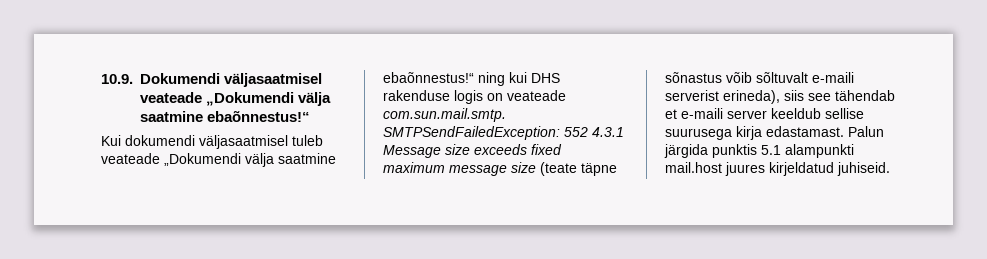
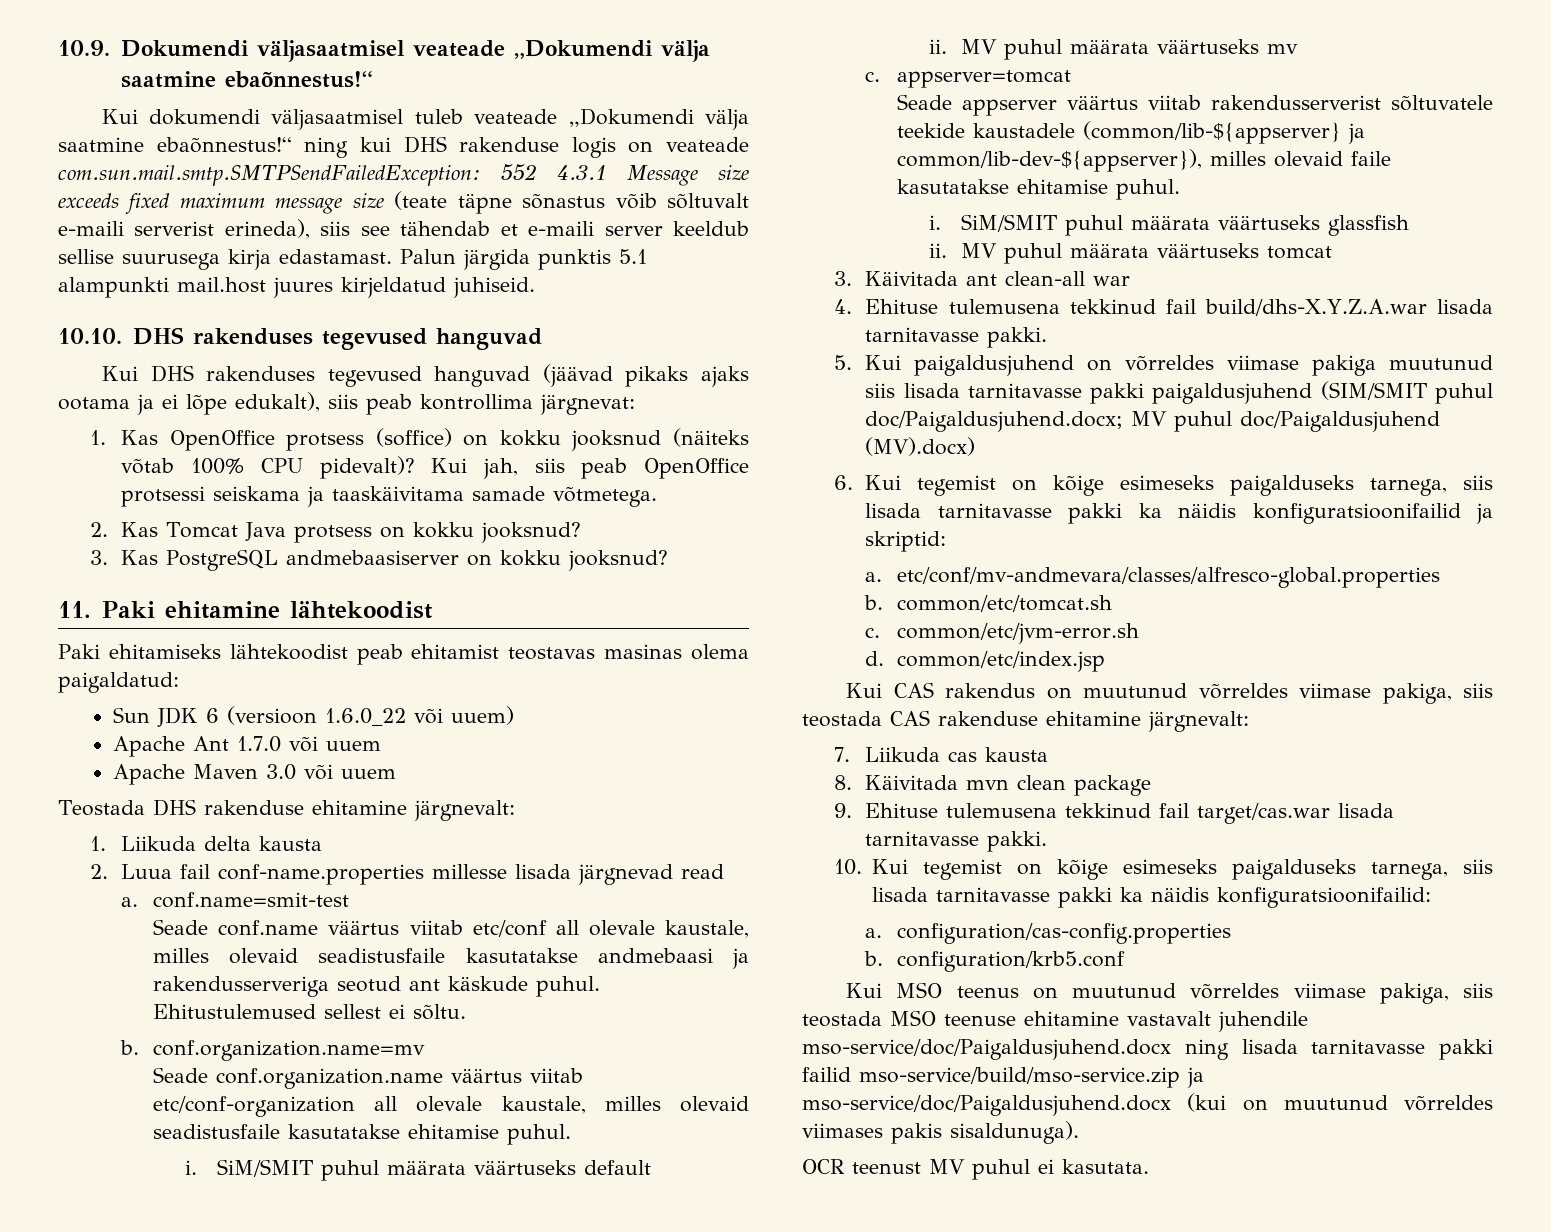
(890, 169) none -> [58,327,542,350] [102,364,749,387] [58,392,635,415] [89,428,750,451] [121,456,749,479] [121,486,658,507] [89,522,582,543] [89,549,669,571] [58,601,433,619] [58,644,749,665] [58,672,179,693] [113,706,515,727] [113,736,382,757] [113,764,397,785] [58,799,515,821] [89,836,323,851] [89,864,725,885] [121,892,350,908] [153,919,749,938] [153,948,749,969] [153,976,601,997] [153,1004,467,1020] [120,1040,426,1061] [153,1067,584,1089] [153,1096,750,1117] [153,1124,572,1145] [184,1159,651,1181] [928,39,1298,60] [865,70,1072,88] [897,94,1493,116] [897,121,1366,144] [897,149,1392,172] [897,179,1181,200] [928,214,1409,236] [928,243,1332,264] [833,271,1131,286] [833,299,1493,316] [865,327,1048,348] [833,355,1493,376] [865,381,1493,404] [865,411,1441,432] [865,437,976,456] [833,475,1493,496] [865,503,1493,524] [865,531,947,552] [865,567,1441,588] [864,595,1113,612] [865,623,1140,644] [865,651,1106,672] [846,682,1493,704] [802,710,1249,732] [833,747,1049,762] [833,775,1152,796] [833,803,1395,824] [865,831,1048,852] [833,859,1493,880] [872,887,1432,908] [865,923,1232,944] [864,951,1126,972] [846,982,1493,1004] [802,1010,1308,1032] [802,1039,1493,1060] [802,1067,1204,1088] [802,1093,1493,1116] [802,1121,1079,1144] [802,1159,1149,1180] // 10.10. DHS rakenduses tegevused hanguvad // Kui DHS rakenduses tegevused hanguvad (jäävad pikaks ajaks ootama ja ei lõpe edukalt), siis peab kontrollima järgnevat: // 1. Kas OpenOffice protsess (soffice) on kokku jooksnud (näiteks võtab 100% CPU pidevalt)? Kui jah, siis peab OpenOffice protsessi seiskama ja taaskäivitama samade võtmetega. // 2. Kas Tomcat Java protsess on kokku jooksnud? // 3. Kas PostgreSQL andmebaasiserver on kokku jooksnud? // 11. Paki ehitamine lähtekoodist // Paki ehitamiseks lähtekoodist peab ehitamist teostavas masinas olema paigaldatud: // Sun JDK 6 (versioon 1.6.0_22 või uuem) // Apache Ant 1.7.0 või uuem // Apache Maven 3.0 või uuem // Teostada DHS rakenduse ehitamine järgnevalt: // 1. Liikuda delta kausta // 2. Luua fail conf-name.properties millesse lisada järgnevad read // a. conf.name=smit-test // Seade conf.name väärtus viitab etc/conf all olevale kaustale, milles olevaid seadistusfaile kasutatakse andmebaasi ja rakendusserveriga seotud ant käskude puhul. Ehitustulemused sellest ei sõltu. // b. conf.organization.name=mv // Seade conf.organization.name väärtus viitab etc/conf-organization all olevale kaustale, milles olevaid seadistusfaile kasutatakse ehitamise puhul. // i. SiM/SMIT puhul määrata väärtuseks default // ii. MV puhul määrata väärtuseks mv // c. appserver=tomcat // Seade appserver väärtus viitab rakendusserverist sõltuvatele teekide kaustadele (common/lib-${appserver} ja common/lib-dev-${appserver}), milles olevaid faile kasutatakse ehitamise puhul. // i. SiM/SMIT puhul määrata väärtuseks glassfish // ii. MV puhul määrata väärtuseks tomcat // 3. Käivitada ant clean-all war // 4. Ehituse tulemusena tekkinud fail build/dhs-X.Y.Z.A.war lisada tarnitavasse pakki. // 5. Kui paigaldusjuhend on võrreldes viimase pakiga muutunud siis lisada tarnitavasse pakki paigaldusjuhend (SIM/SMIT puhul doc/Paigaldusjuhend.docx; MV puhul doc/Paigaldusjuhend (MV).docx) // 6. Kui tegemist on kõige esimeseks paigalduseks tarnega, siis lisada tarnitavasse pakki ka näidis konfiguratsioonifailid ja skriptid: // a. etc/conf/mv-andmevara/classes/alfresco-global.properties // b. common/etc/tomcat.sh // c. common/etc/jvm-error.sh // d. common/etc/index.jsp // Kui CAS rakendus on muutunud võrreldes viimase pakiga, siis teostada CAS rakenduse ehitamine järgnevalt: // 7. Liikuda cas kausta // 8. Käivitada mvn clean package // 9. Ehituse tulemusena tekkinud fail target/cas.war lisada tarnitavasse pakki. // 10. Kui tegemist on kõige esimeseks paigalduseks tarnega, siis lisada tarnitavasse pakki ka näidis konfiguratsioonifailid: // a. configuration/cas-config.properties // b. configuration/krb5.conf // Kui MSO teenus on muutunud võrreldes viimase pakiga, siis teostada MSO teenuse ehitamine vastavalt juhendile mso-service/doc/Paigaldusjuhend.docx ning lisada tarnitavasse pakki failid mso-service/build/mso-service.zip ja mso-service/doc/Paigaldusjuhend.docx (kui on muutunud võrreldes viimases pakis sisaldunuga). // OCR teenust MV puhul ei kasutata.

